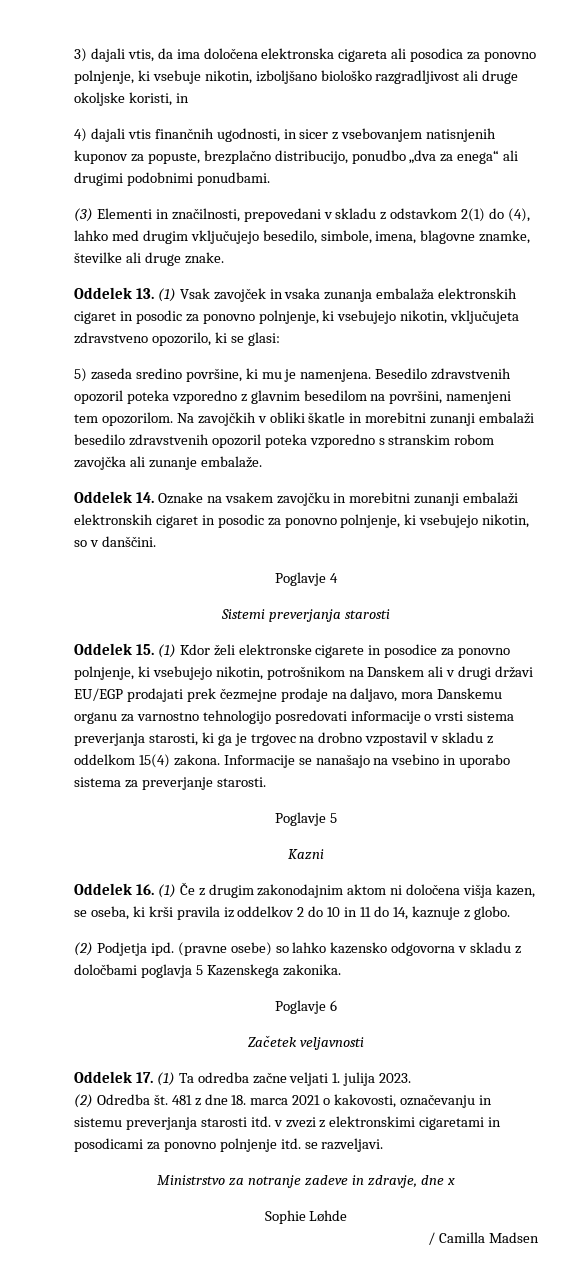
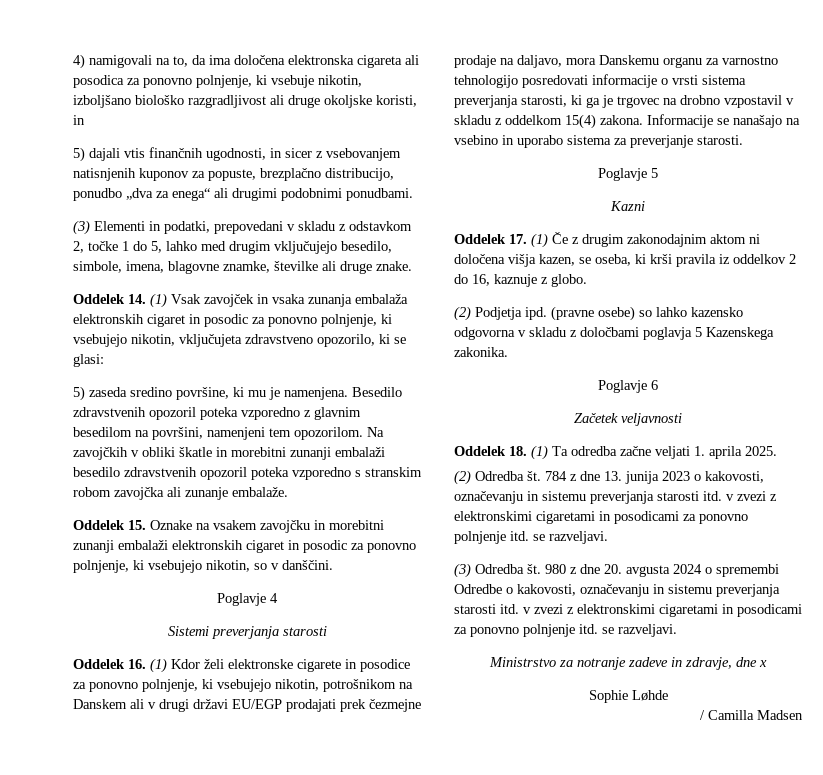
[74,48,154,62] 3) dajali vtis, -> [73,54,188,69] 4) namigovali na to,
[74,128,87,142] 4) -> [73,147,85,162] 5)
[171,208,240,222] značilnosti, -> [164,221,210,234] podatki,
[461,208,531,222] 2(1) do (4), -> [73,241,162,253] 2, točke 1 do 5,
[135,288,154,299] 13. -> [128,294,146,304] 14.
[135,492,154,503] 14. -> [128,520,146,530] 15.
[135,644,154,655] 15. -> [128,659,146,669] 16.
[135,884,154,895] 16. -> [509,234,527,244] 17.
[327,906,408,920] 10 in 11 do 14, -> [472,274,490,286] 16,
[135,1072,153,1083] 17. -> [509,446,527,456] 18.
[343,1072,412,1086] julija 2023. -> [709,446,777,459] aprila 2025.
[171,1094,321,1106] 481 z dne 18. marca 2021 -> [545,471,764,484] [454,491,777,504] [454,511,748,524] [454,531,608,544] [454,563,779,578] [454,584,502,594] 784 z dne 13. junija 2023 o kakovosti, označevanju in sistemu preverjanja starosti itd. v zvezi z elektronskimi cigaretami in posodicami za ponovno polnjenje itd. se razveljavi. // (3) Odredba št. 980 z dne 20. avgusta 2024 o spremembi Odredbe

